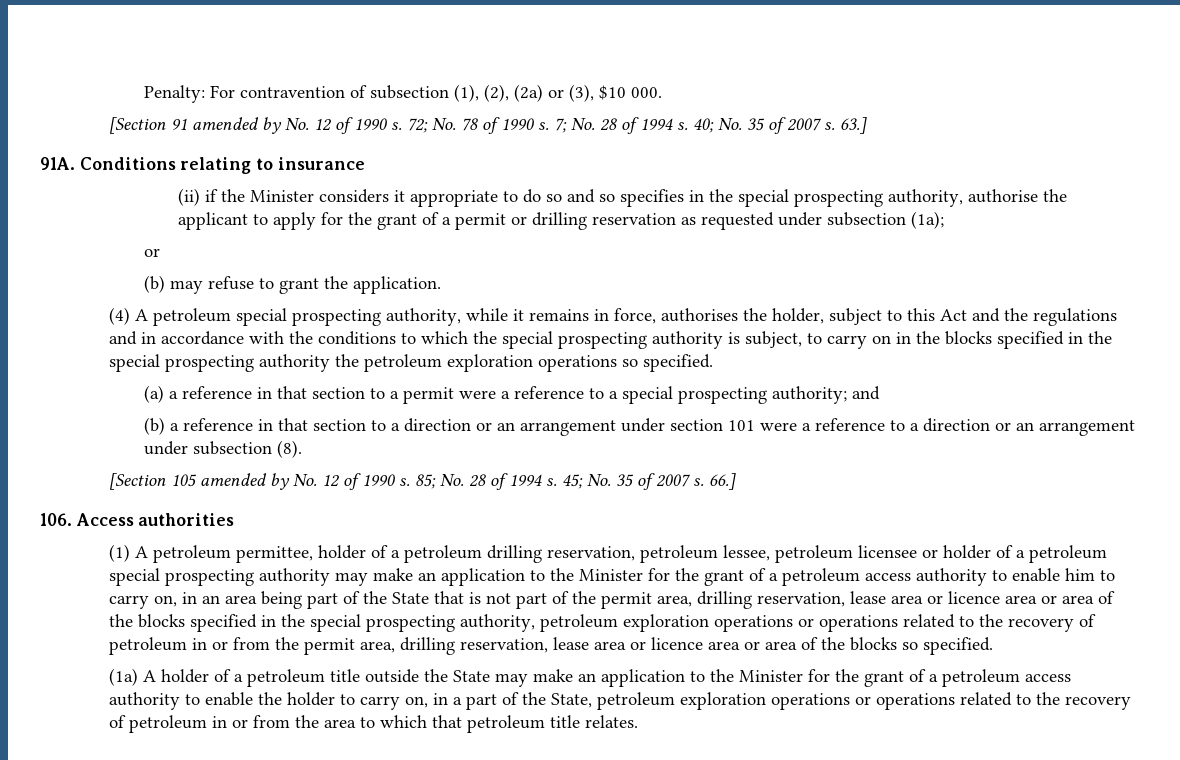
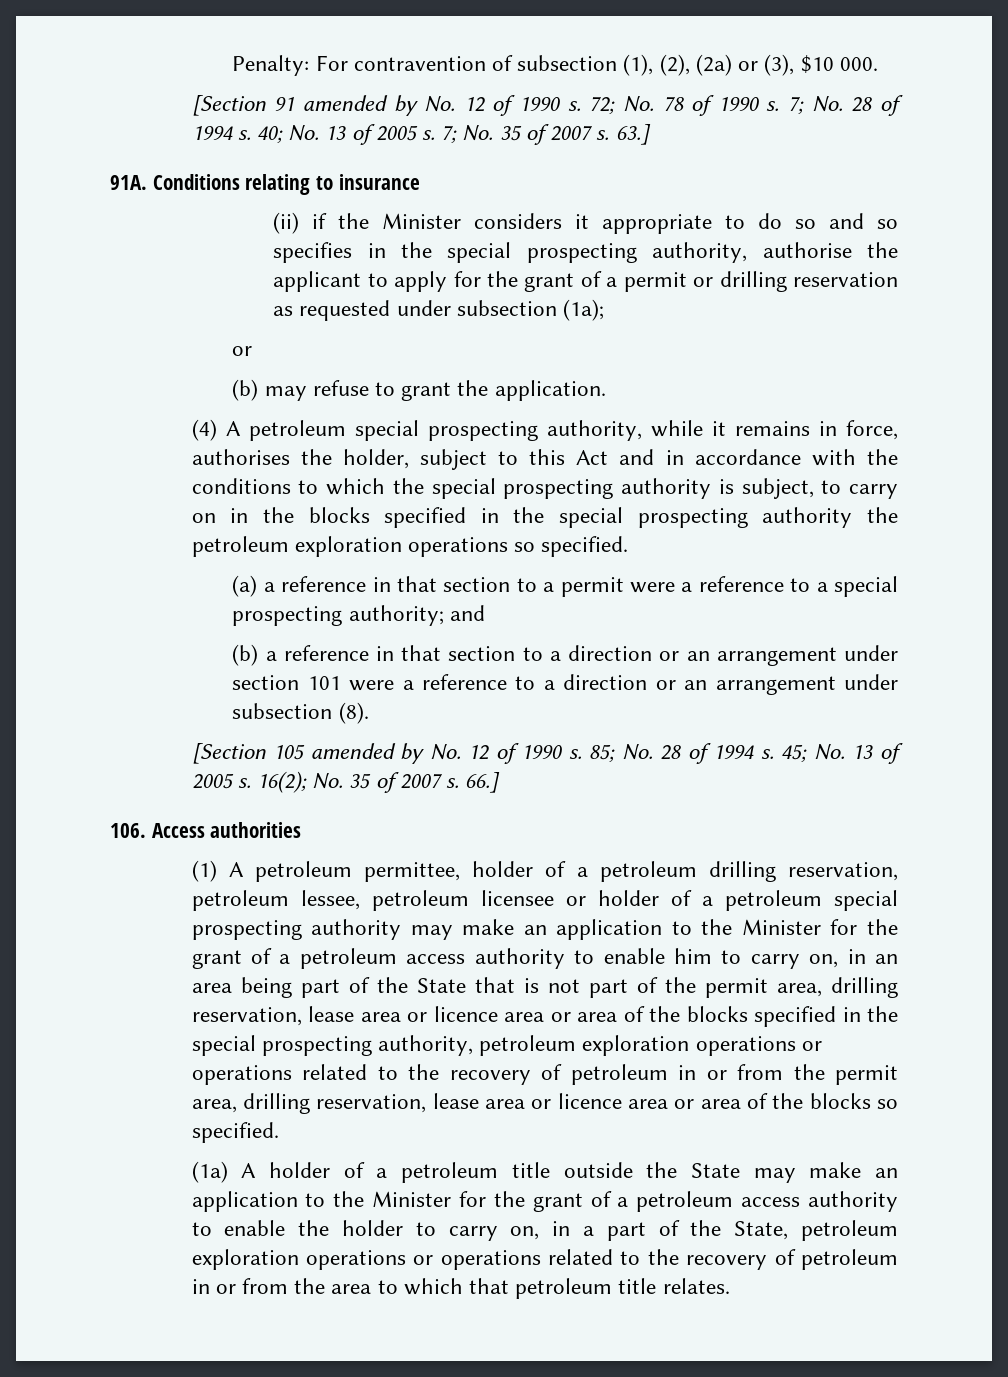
(743, 124) none -> [325,124,494,145] 13 of 2005 s. 7; No.
[1004,308,1118,326] [109,331,138,345] the regulations and -> (655, 457) none
(612, 480) none -> [852,743,904,764] [191,771,344,793] 13 of 2005 s. 16(2); No.

